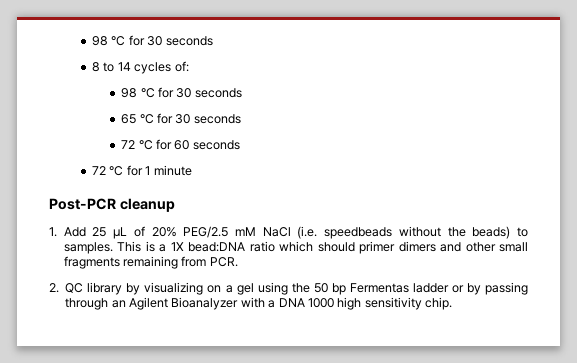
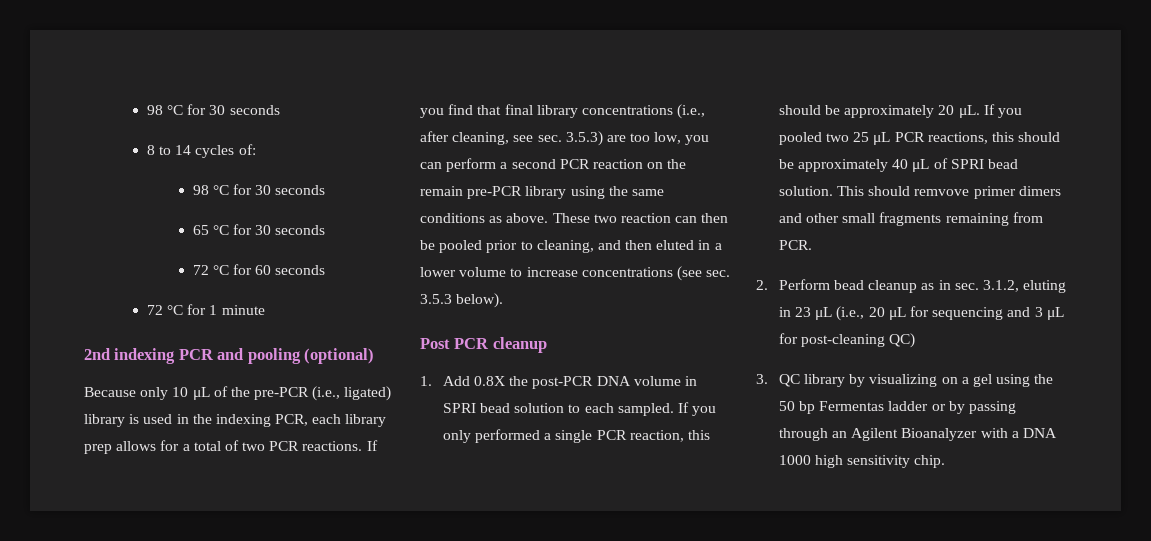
[49,198,175,212] [49,226,528,239] [63,241,355,254] Post-PCR cleanup // 1. Add 25 μL of 20% PEG/2.5 mM NaCl (i.e. speedbeads without the beads) to samples. This is a 1X bead:DNA ratio which should -> [84,348,375,364] [84,386,392,401] [84,414,387,427] [84,440,378,454] [420,104,706,119] [420,131,710,146] [420,158,687,172] [420,186,664,199] [420,213,729,223] [420,240,722,253] [420,266,731,281] [420,293,504,308] [420,337,547,353] [420,376,698,389] [442,402,717,416] [442,429,711,443] [778,104,1023,118] [778,132,1061,145] [778,158,1019,172] [778,186,970,196] 2nd indexing PCR and pooling (optional) // Because only 10 μL of the pre-PCR (i.e., ligated) library is used in the indexing PCR, each library prep allows for a total of two PCR reactions. If you find that final library concentrations (i.e., after cleaning, see sec. 3.5.3) are too low, you can perform a second PCR reaction on the remain pre-PCR library using the same conditions as above. These two reaction can then be pooled prior to cleaning, and then eluted in a lower volume to increase concentrations (see sec. 3.5.3 below). // Post PCR cleanup // 1. Add 0.8X the post-PCR DNA volume in SPRI bead solution to each sampled. If you only performed a single PCR reaction, this should be approximately 20 μL. If you pooled two 25 μL PCR reactions, this should be approximately 40 μL of SPRI bead solution. This should remvove
(59, 288) none -> [778,279,1067,293] [778,306,1064,321] [778,333,916,348] [756,374,768,384] Perform bead cleanup as in sec. 3.1.2, eluting in 23 μL (i.e., 20 μL for sequencing and 3 μL for post-cleaning QC) // 3.

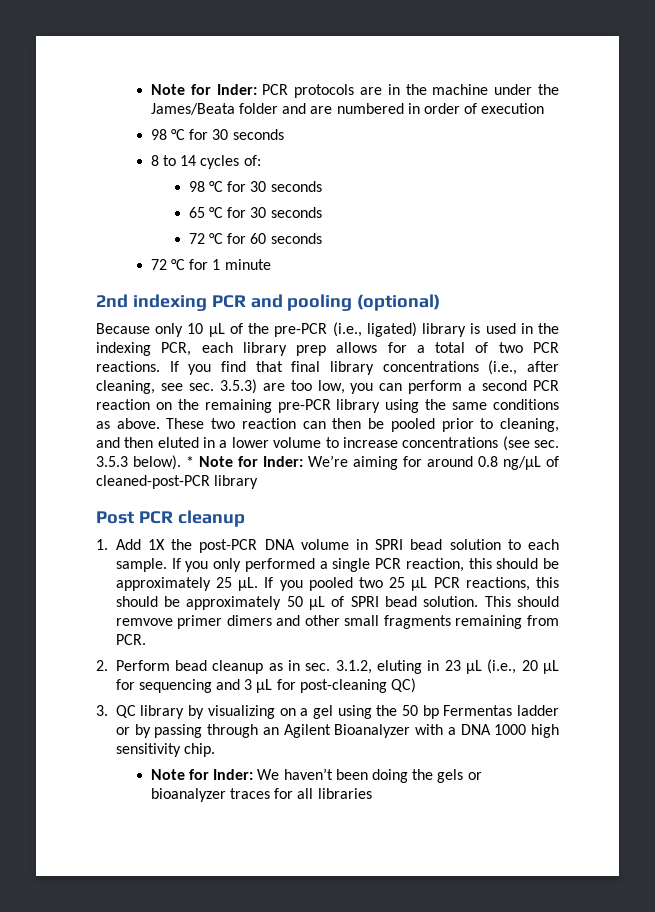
(146, 110) none -> [150,84,560,98] [150,103,545,115] Note for Inder: PCR protocols are in the machine under the James/Beata folder and are numbered in order of execution //
[420,186,463,196] remain -> [204,399,272,413] remaining
(504, 300) none -> [186,455,559,470] [96,475,259,489] * Note for Inder: We’re aiming for around 0.8 ng/μL of cleaned-post-PCR library
[474,376,506,386] 0.8X -> [147,539,165,550] 1X
[617,403,674,416] sampled. -> [115,558,167,572] sample.
[938,105,955,115] 20 -> [215,577,232,588] 25
[892,159,909,169] 40 -> [286,596,303,607] 50
(946, 461) none -> [150,768,482,783] [150,788,372,802] // Note for Inder: We haven’t been doing the gels or bioanalyzer traces for all libraries

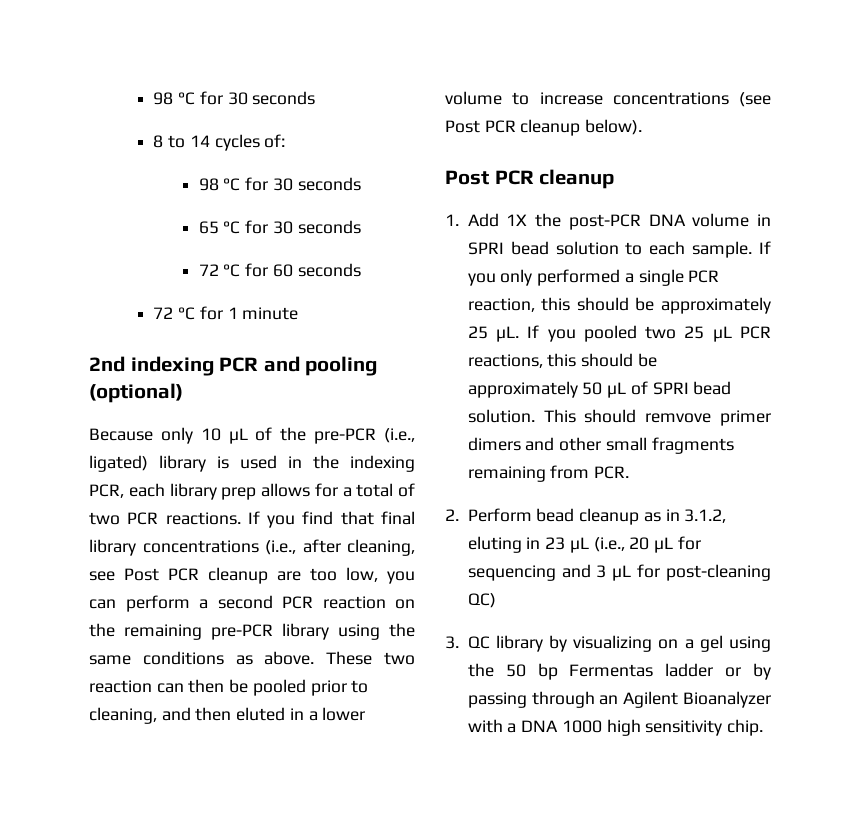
[150,84,560,98] [150,103,545,115] Note for Inder: PCR protocols are in the machine under the James/Beata folder and are numbered in order of execution // -> (153, 98) none
[188,379,257,394] sec. 3.5.3) -> [124,567,268,584] Post PCR cleanup
[534,440,559,448] [96,455,559,470] [96,475,259,489] sec. 3.5.3 below). * Note for Inder: We’re aiming for around 0.8 ng/μL of cleaned-post-PCR library -> [445,119,643,136] Post PCR cleanup below).
[305,663,331,671] sec. -> (680, 515) none
[150,768,482,783] [150,788,372,802] // Note for Inder: We haven’t been doing the gels or bioanalyzer traces for all libraries -> (764, 727) none

